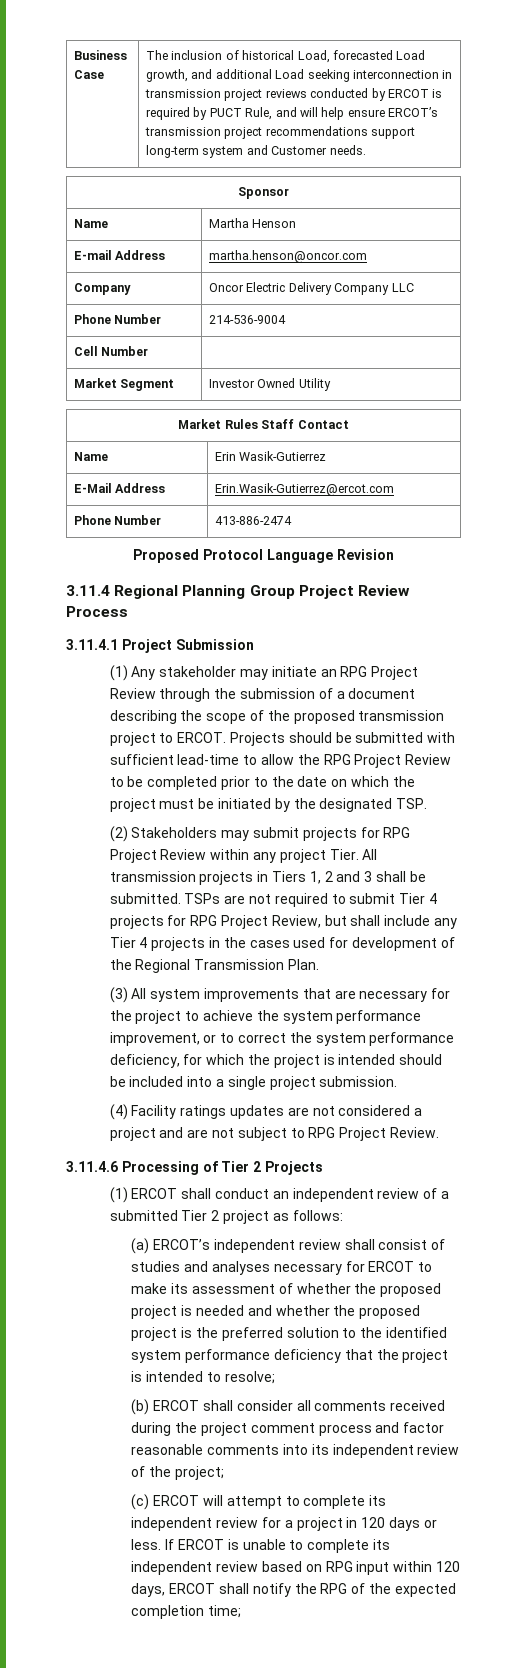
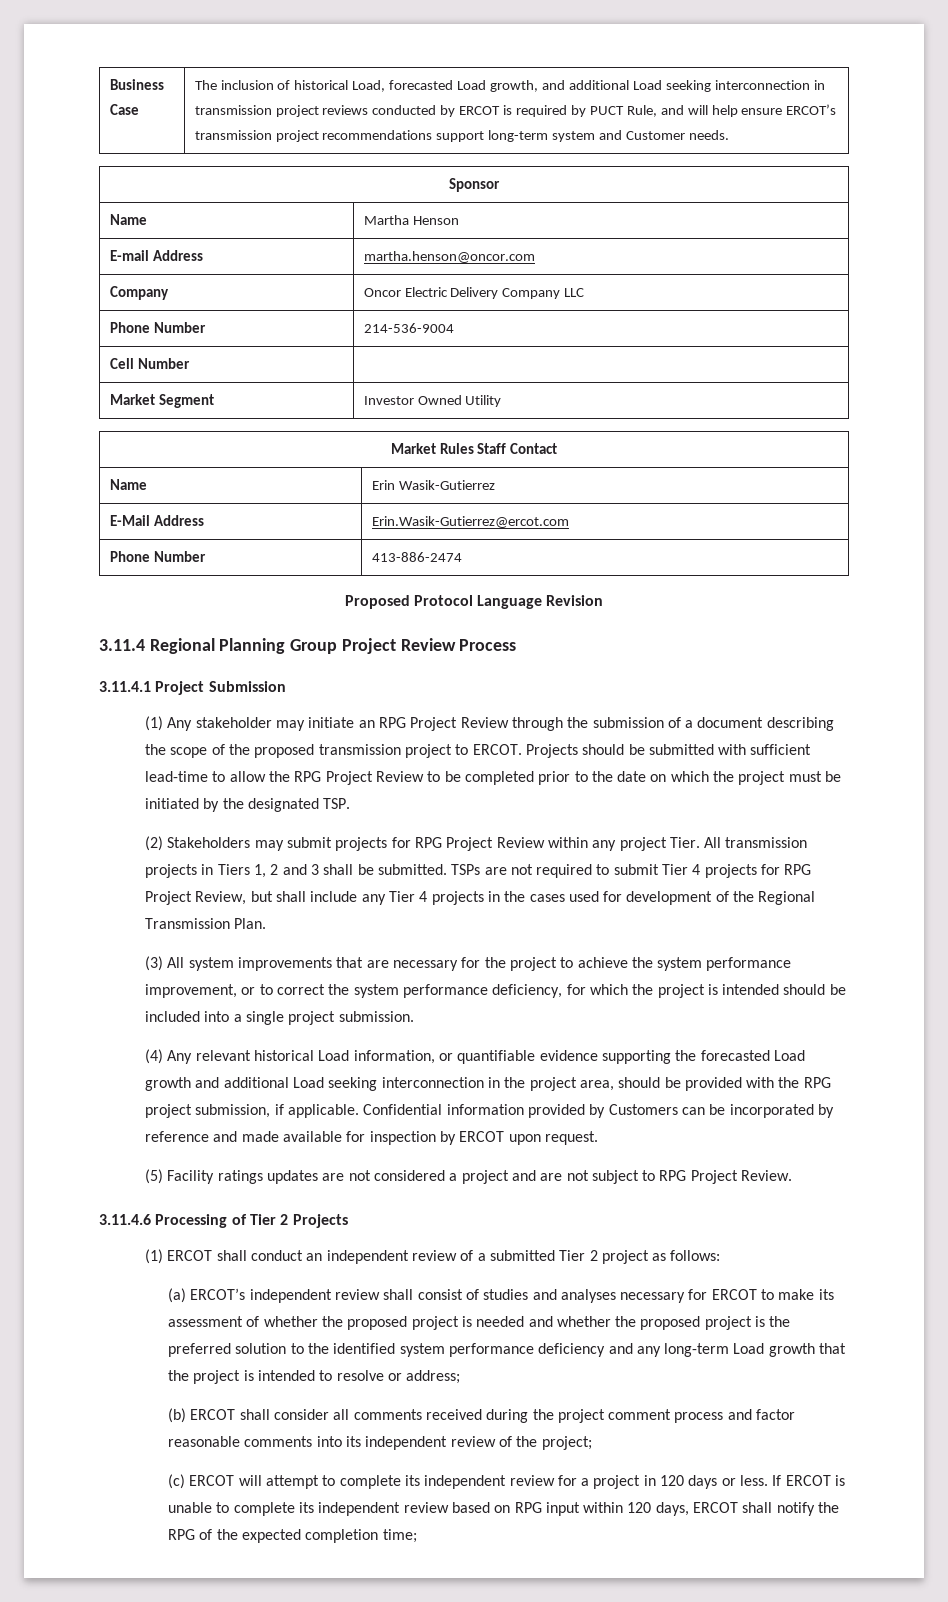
(128, 1112) none -> [167,1050,805,1064] [144,1077,831,1091] [144,1104,834,1118] [144,1131,598,1145] [144,1169,163,1184] Any relevant historical Load information, or quantifiable evidence supporting the forecasted Load growth and additional Load seeking interconnection in the project area, should be provided with the RPG project submission, if applicable. Confidential information provided by Customers can be incorporated by reference and made available for inspection by ERCOT upon request. // (5)
(342, 1356) none -> [608,1343,815,1357] and any long-term Load growth
[224,1371,275,1384] resolve; -> [336,1370,461,1384] resolve or address;

